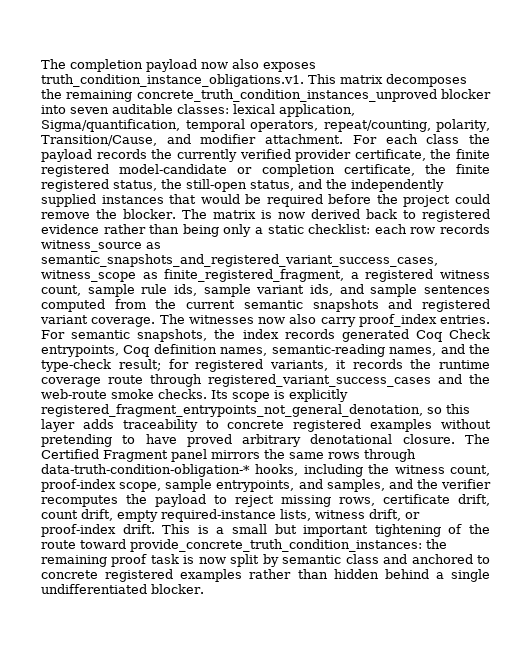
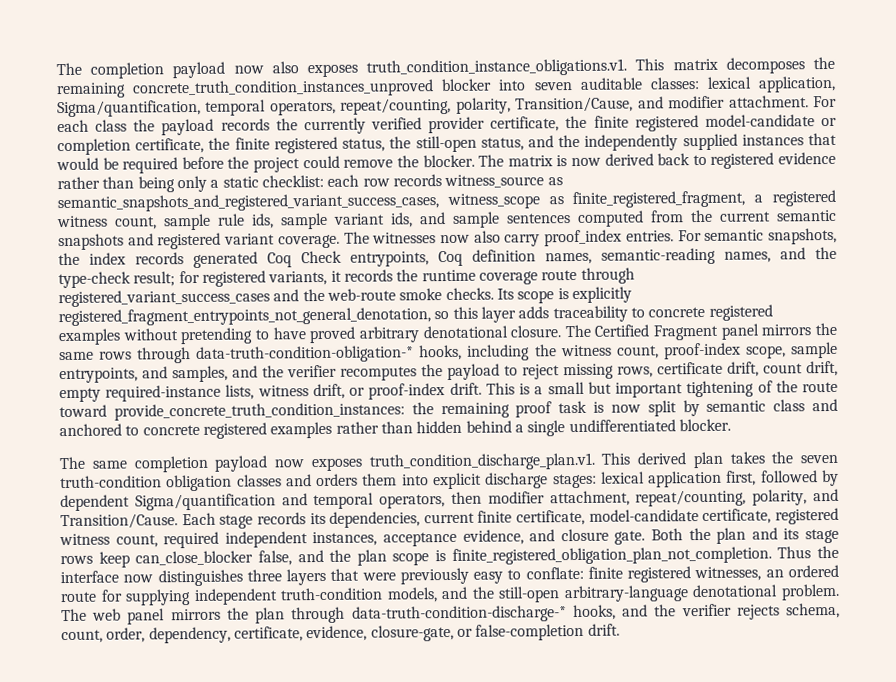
(204, 589) none -> [59,451,838,473] [60,469,840,492] [60,488,839,512] [60,507,839,530] [59,527,840,549] [60,545,839,568] [60,564,839,587] [60,583,840,606] [61,602,841,625] [61,623,620,644] // The same completion payload now exposes truth_condition_discharge_plan.v1. This derived plan takes the seven truth-condition obligation classes and orders them into explicit discharge stages: lexical application first, followed by dependent Sigma/quantification and temporal operators, then modifier attachment, repeat/counting, polarity, and Transition/Cause. Each stage records its dependencies, current finite certificate, model-candidate certificate, registered witness count, required independent instances, acceptance evidence, and closure gate. Both the plan and its stage rows keep can_close_blocker false, and the plan scope is finite_registered_obligation_plan_not_completion. Thus the interface now distinguishes three layers that were previously easy to conflate: finite registered witnesses, an ordered route for supplying independent truth-condition models, and the still-open arbitrary-language denotational problem. The web panel mirrors the plan through data-truth-condition-discharge-* hooks, and the verifier rejects schema, count, order, dependency, certificate, evidence, closure-gate, or false-completion drift.

